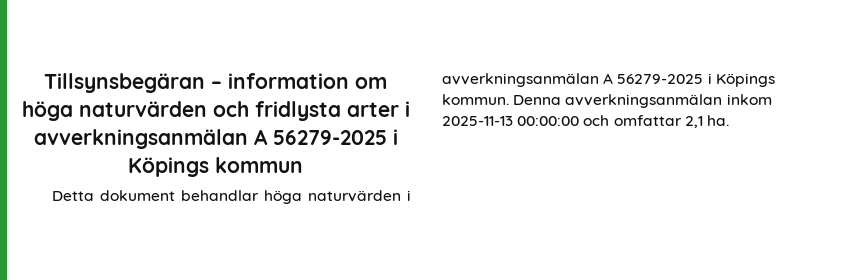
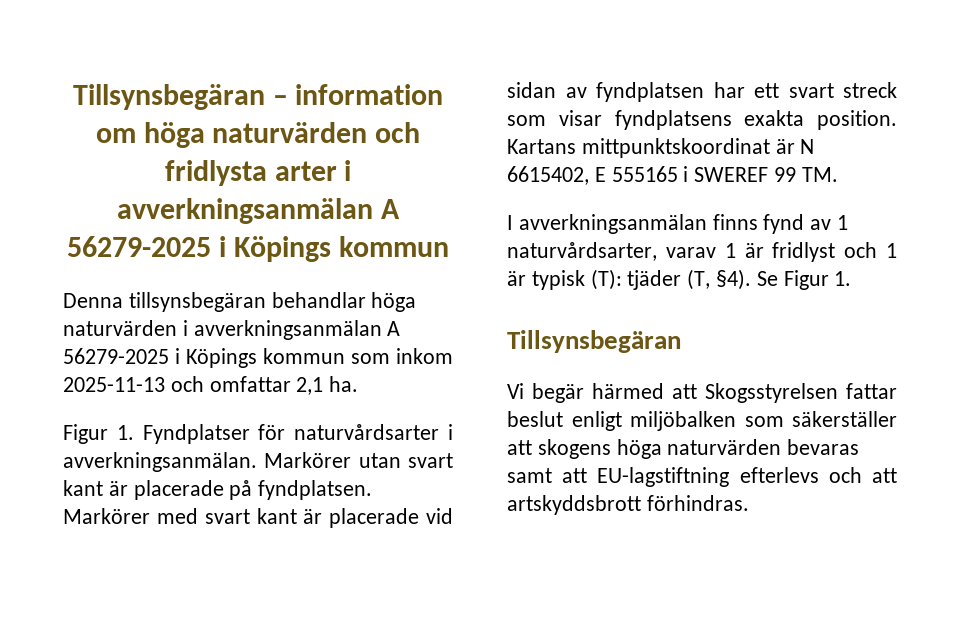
[52,190,176,201] Detta dokument -> [63,292,266,312] Denna tillsynsbegäran
[442,94,723,108] kommun. Denna avverkningsanmälan -> [263,348,390,364] kommun som
[517,116,580,126] 00:00:00 -> (165, 384) none
(729, 120) none -> [63,424,453,444] [63,452,453,472] [63,480,373,500] [63,508,453,528] [507,82,897,102] [507,110,897,130] [507,138,815,158] [507,166,838,185] [507,214,849,234] [507,242,897,262] [507,269,852,290] [507,330,681,353] [507,383,897,403] [507,411,897,431] [507,439,860,459] [507,467,897,487] [507,495,749,515] // Figur 1. Fyndplatser för naturvårdsarter i avverkningsanmälan. Markörer utan svart kant är placerade på fyndplatsen. Markörer med svart kant är placerade vid sidan av fyndplatsen har ett svart streck som visar fyndplatsens exakta position. Kartans mittpunktskoordinat är N 6615402, E 555165 i SWEREF 99 TM. // I avverkningsanmälan finns fynd av 1 naturvårdsarter, varav 1 är fridlyst och 1 är typisk (T): tjäder (T, §4). Se Figur 1. // Tillsynsbegäran // Vi begär härmed att Skogsstyrelsen fattar beslut enligt miljöbalken som säkerställer att skogens höga naturvärden bevaras samt att EU-lagstiftning efterlevs och att artskyddsbrott förhindras.

